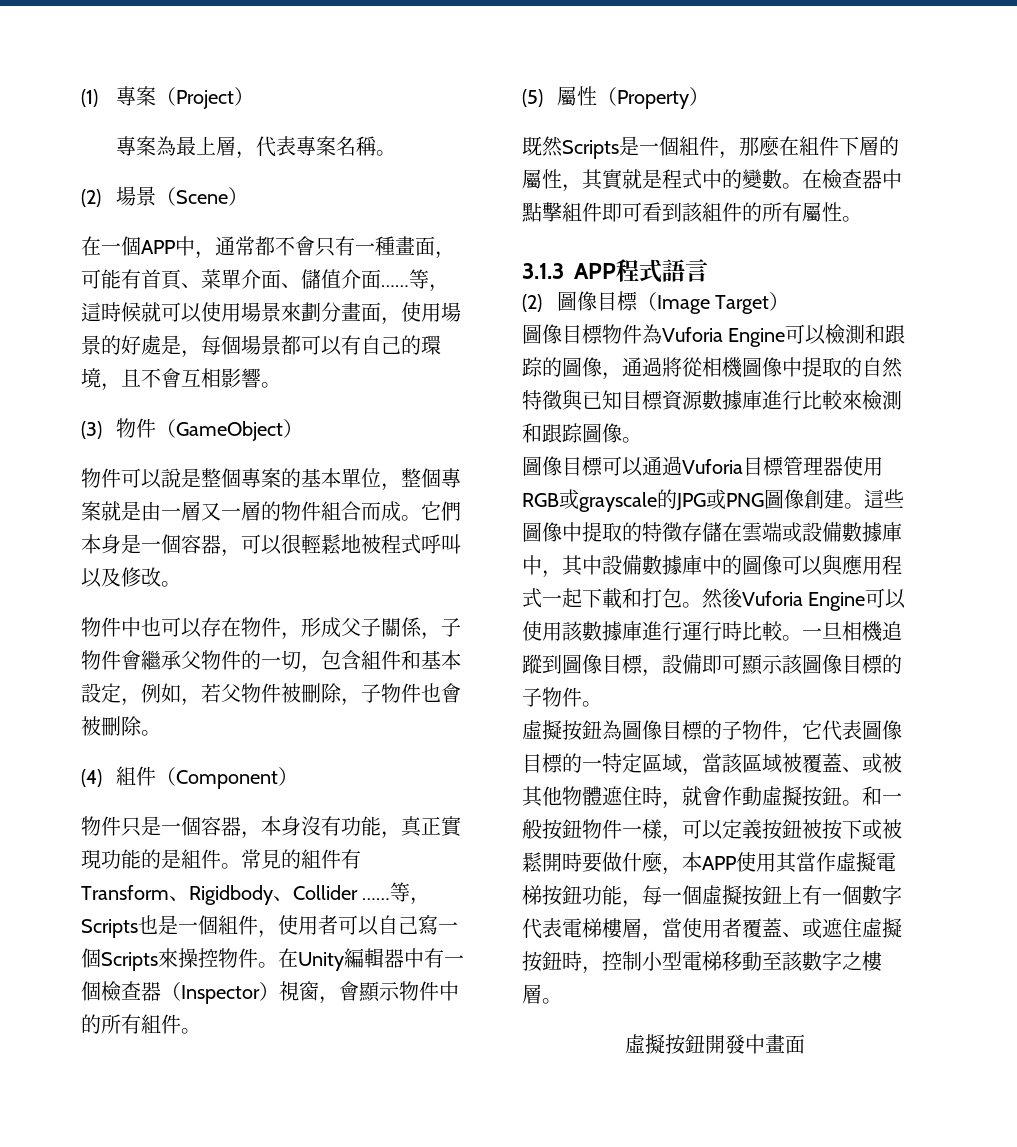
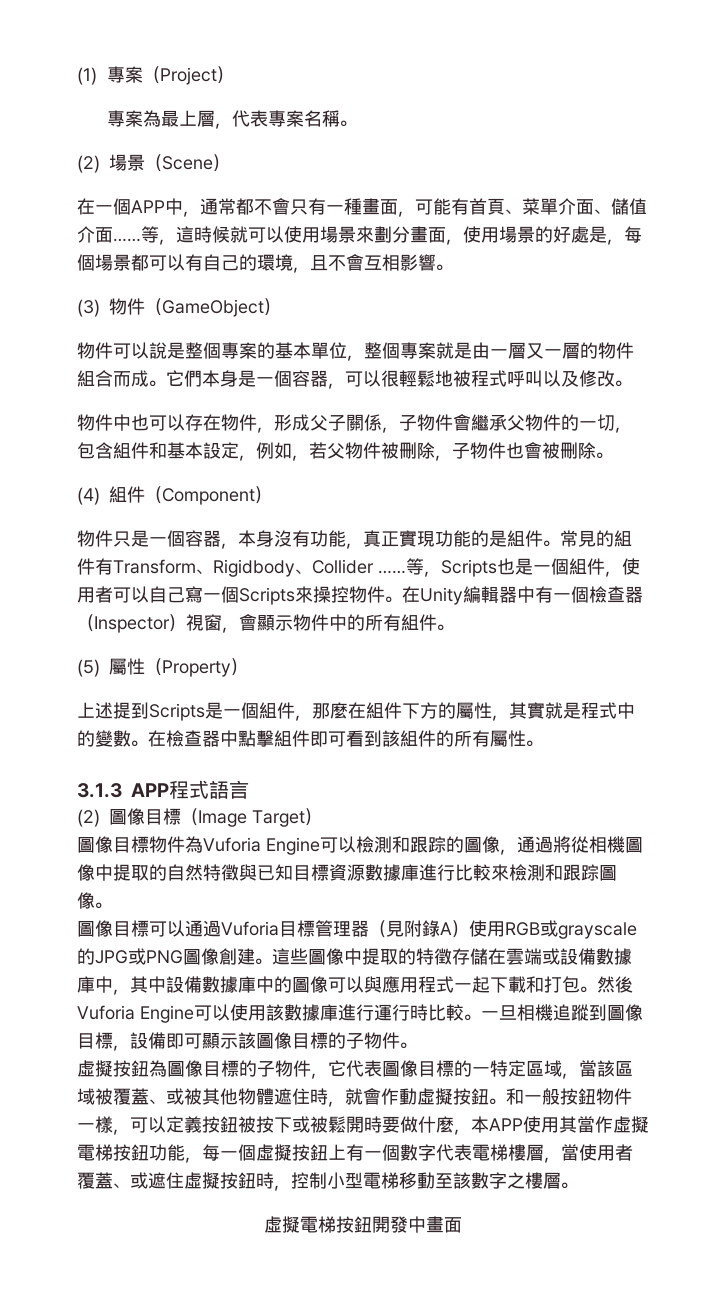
[522,136,563,157] 既然 -> [77,702,149,719] 上述提到
[859,136,879,156] 層 -> [420,702,438,719] 方
(843, 466) none -> [369,920,469,938] （見附錄A）
(665, 1044) none -> [300,1216,336,1233] 電梯

